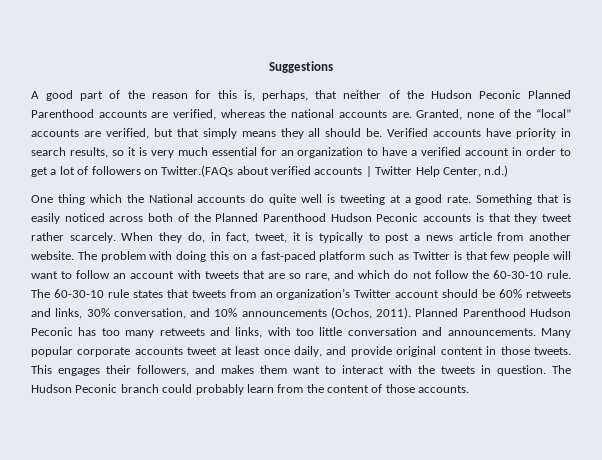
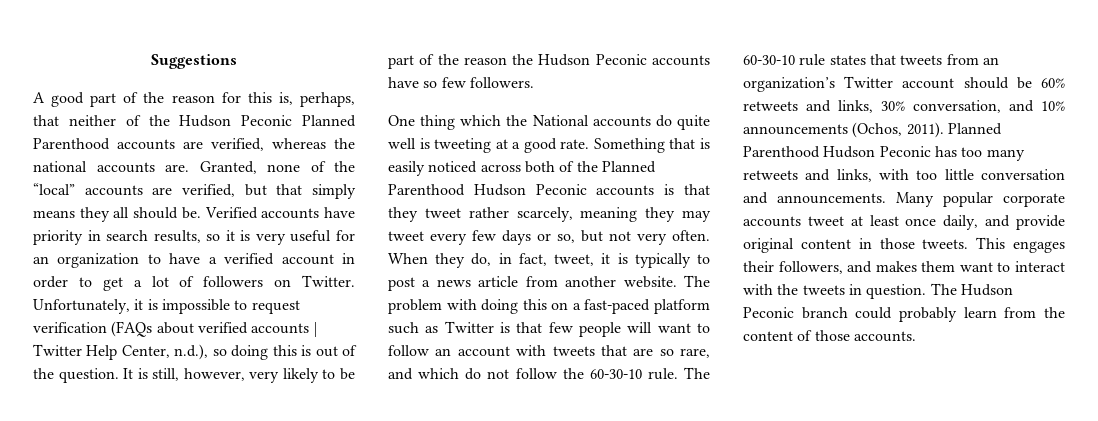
[177,147,257,156] much essential -> [290,230,332,242] useful
[161,165,234,177] Twitter.(FAQs -> [302,275,355,287] [33,299,300,314] [33,321,153,337] Twitter. Unfortunately, it is impossible to request verification (FAQs
[484,165,509,177] n.d.) -> [174,344,358,360] [33,368,355,383] [388,54,710,69] [388,77,534,88] n.d.), so doing this is out of the question. It is still, however, very likely to be part of the reason the Hudson Peconic accounts have so few followers.
[69,232,116,243] scarcely. -> [516,207,711,222] [388,230,710,245] scarcely, meaning they may tweet every few days or so, but not very often.

